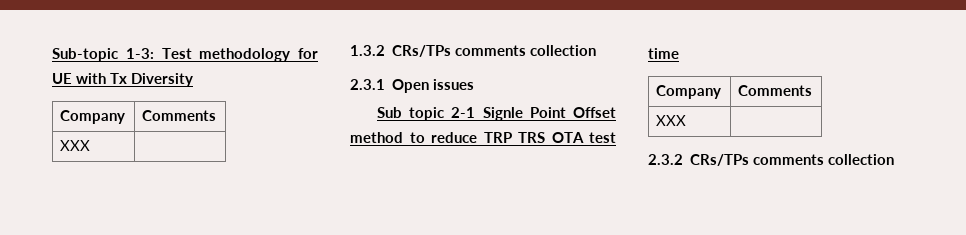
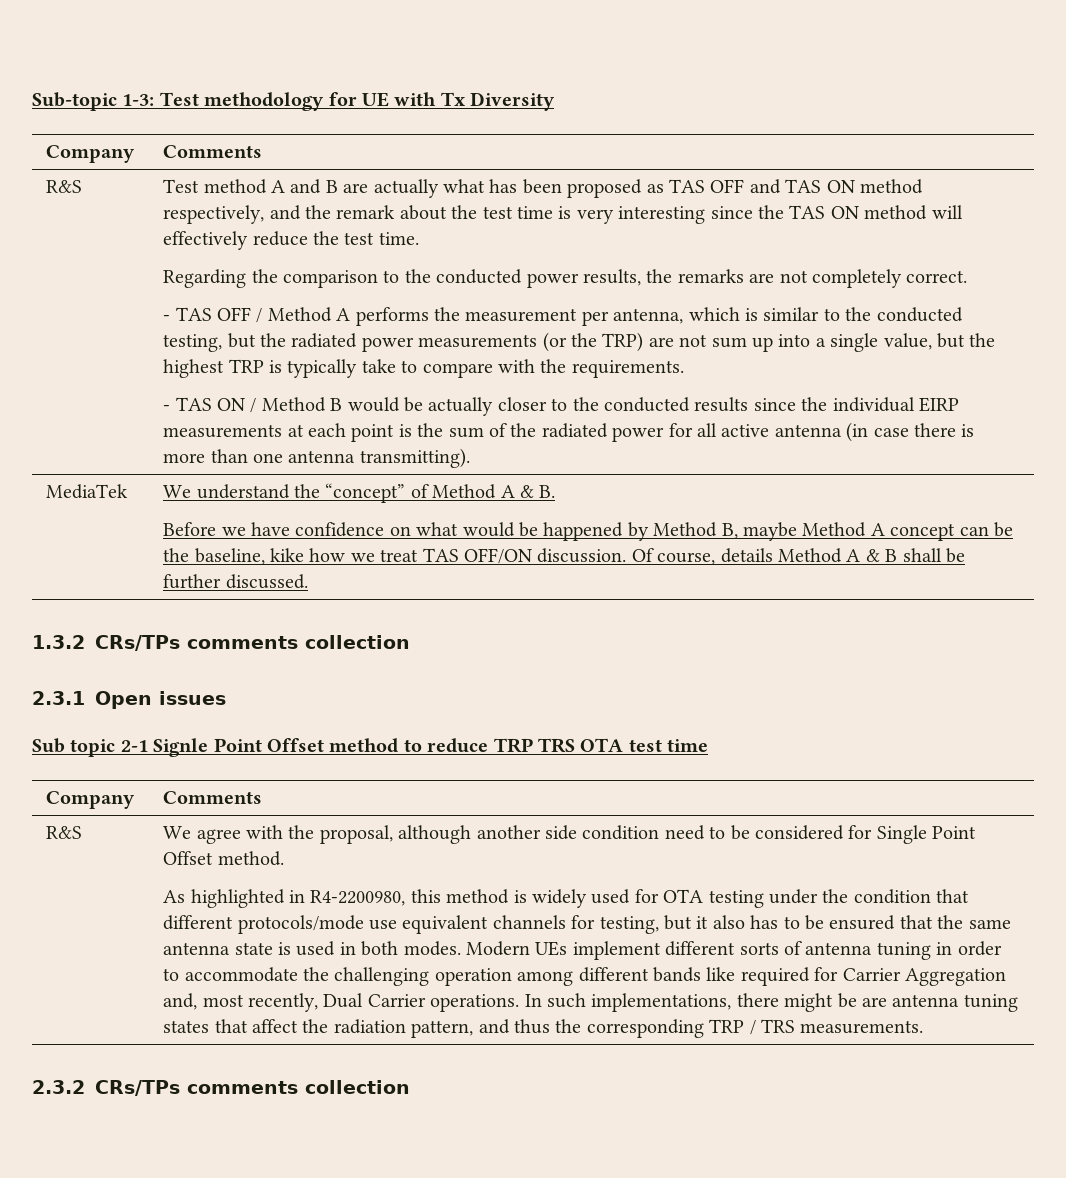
[60,140,91,151] XXX | -> [46,180,83,193] [163,179,924,198] [163,205,963,224] [163,231,419,250] [163,269,968,288] [163,307,963,326] [163,332,996,352] [163,359,684,378] [163,397,960,416] [163,422,975,442] [163,448,470,468] [46,484,129,499] [163,483,556,503] [163,522,1014,541] [163,548,966,565] [163,574,308,589] R&S | Test method A and B are actually what has been proposed as TAS OFF and TAS ON method respectively, and the remark about the test time is very interesting since the TAS ON method will effectively reduce the test time. // Regarding the comparison to the conducted power results, the remarks are not completely correct. // - TAS OFF / Method A performs the measurement per antenna, which is similar to the conducted testing, but the radiated power measurements (or the TRP) are not sum up into a single value, but the highest TRP is typically take to compare with the requirements. // - TAS ON / Method B would be actually closer to the conducted results since the individual EIRP measurements at each point is the sum of the radiated power for all active antenna (in case there is more than one antenna transmitting). // MediaTek | We understand the “concept” of Method A & B. // Before we have confidence on what would be happened by Method B, maybe Method A concept can be the baseline, kike how we treat TAS OFF/ON discussion. Of course, details Method A & B shall be further discussed.
[656,115,687,126] XXX | -> [46,826,83,839] [163,825,977,844] [163,851,284,866] [163,889,970,908] [163,915,1011,934] [163,941,1002,960] [163,967,1007,986] [163,993,1018,1012] [163,1019,924,1038] R&S | We agree with the proposal, although another side condition need to be considered for Single Point Offset method. // As highlighted in R4-2200980, this method is widely used for OTA testing under the condition that different protocols/mode use equivalent channels for testing, but it also has to be ensured that the same antenna state is used in both modes. Modern UEs implement different sorts of antenna tuning in order to accommodate the challenging operation among different bands like required for Carrier Aggregation and, most recently, Dual Carrier operations. In such implementations, there might be are antenna tuning states that affect the radiation pattern, and thus the corresponding TRP / TRS measurements.

